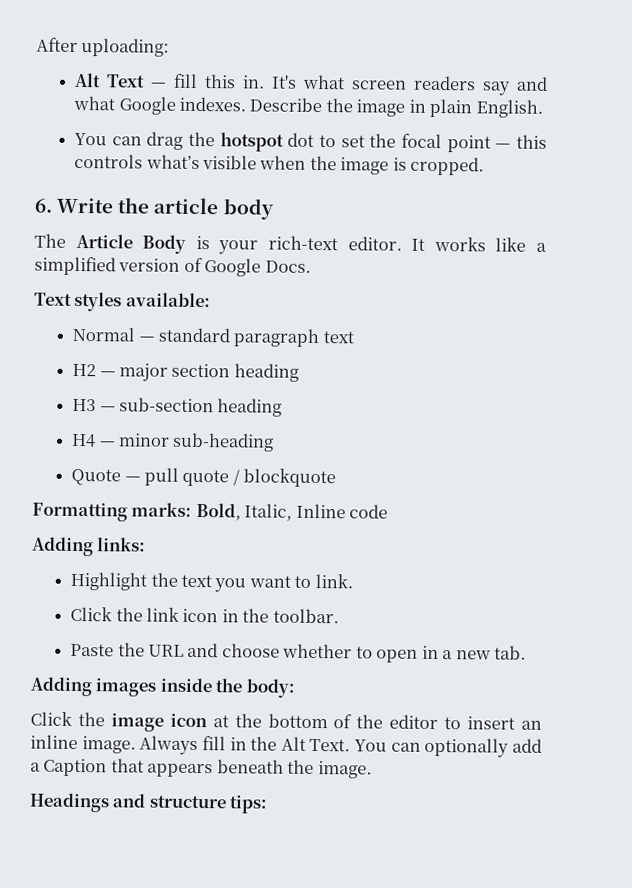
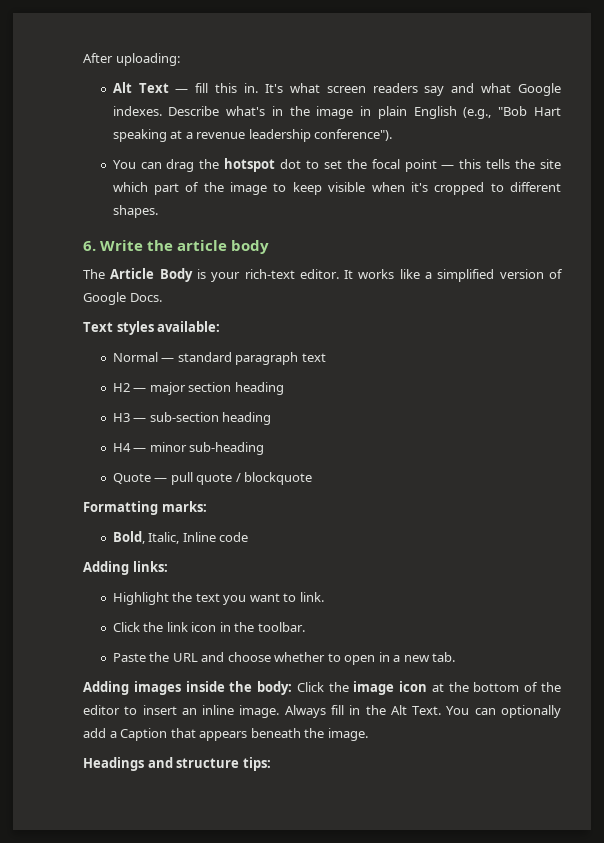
(323, 105) none -> [226,106,283,116] what's in
[475,99,543,118] English. -> [413,106,561,119] [112,129,393,142] English (e.g., "Bob Hart speaking at a revenue leadership conference").
[74,153,485,176] controls what’s visible when the image is cropped. -> [486,159,561,169] [112,182,562,195] [112,205,158,218] tells the site which part of the image to keep visible when it's cropped to different shapes.
(193, 509) none -> (207, 506) //
(296, 688) // -> (293, 688) none

